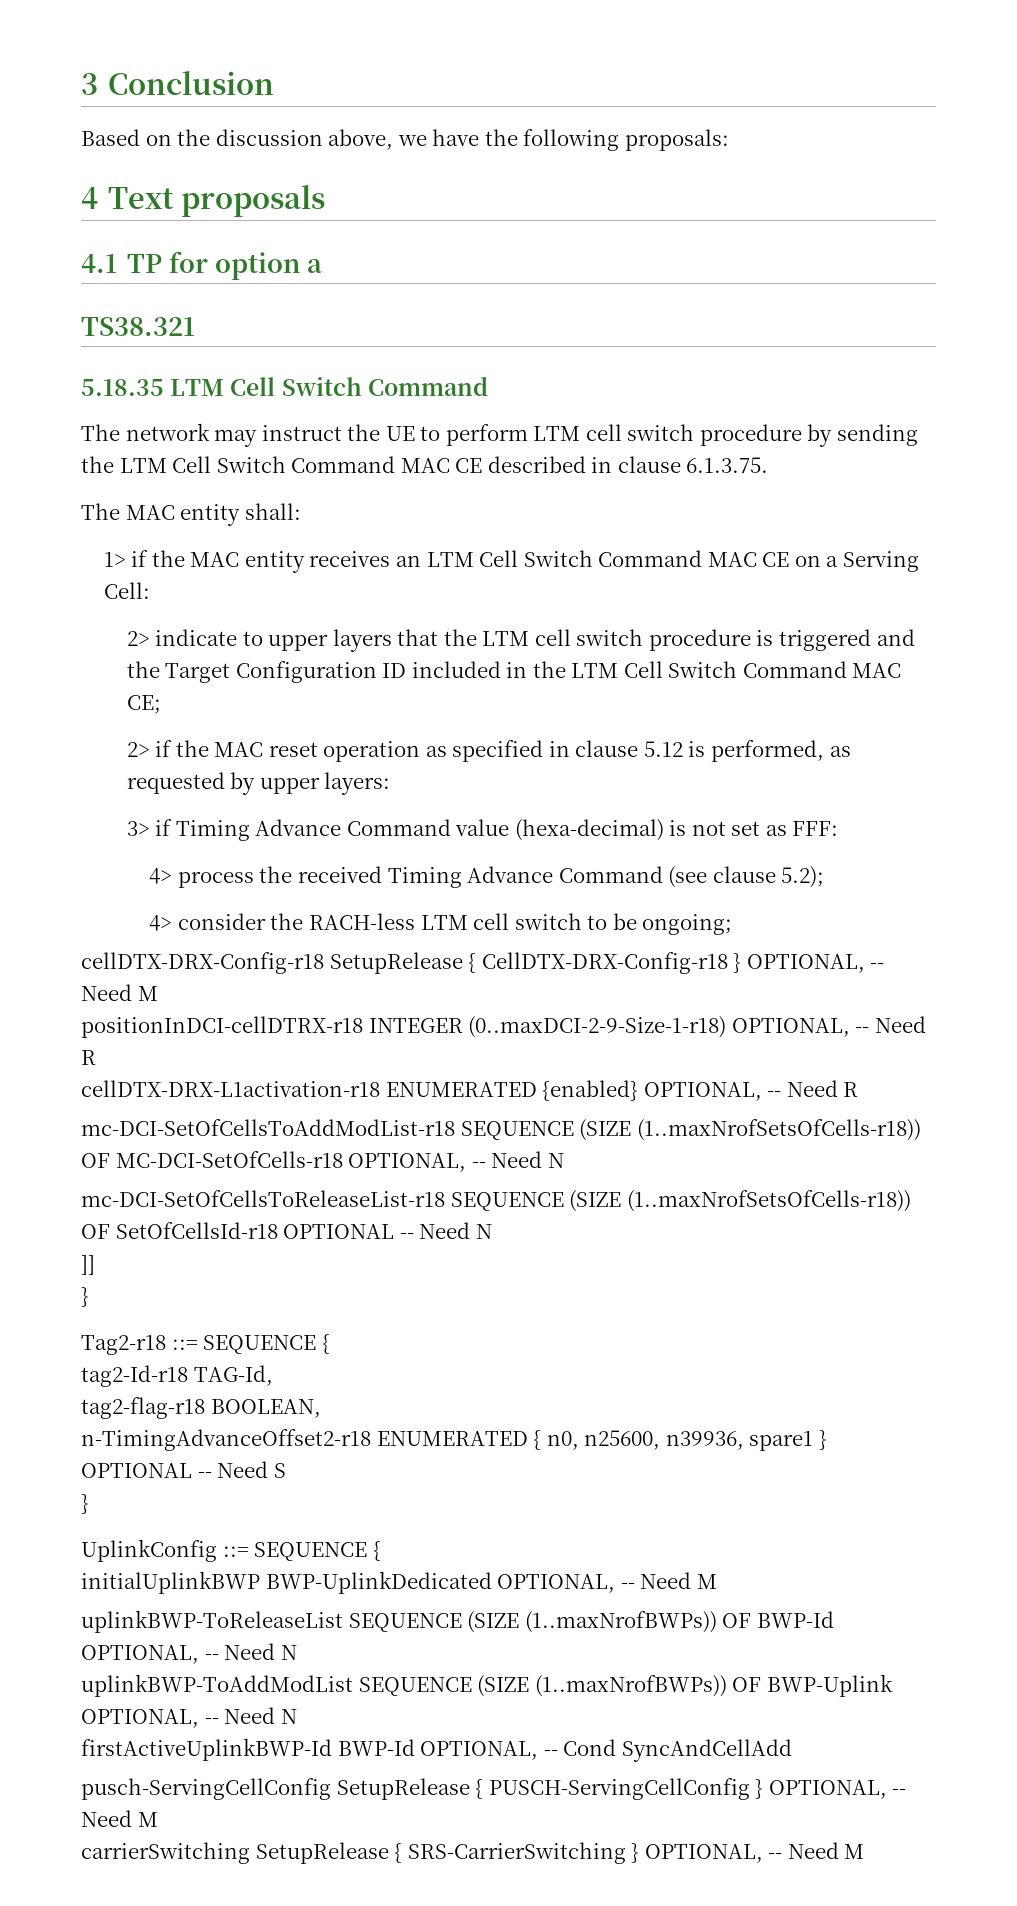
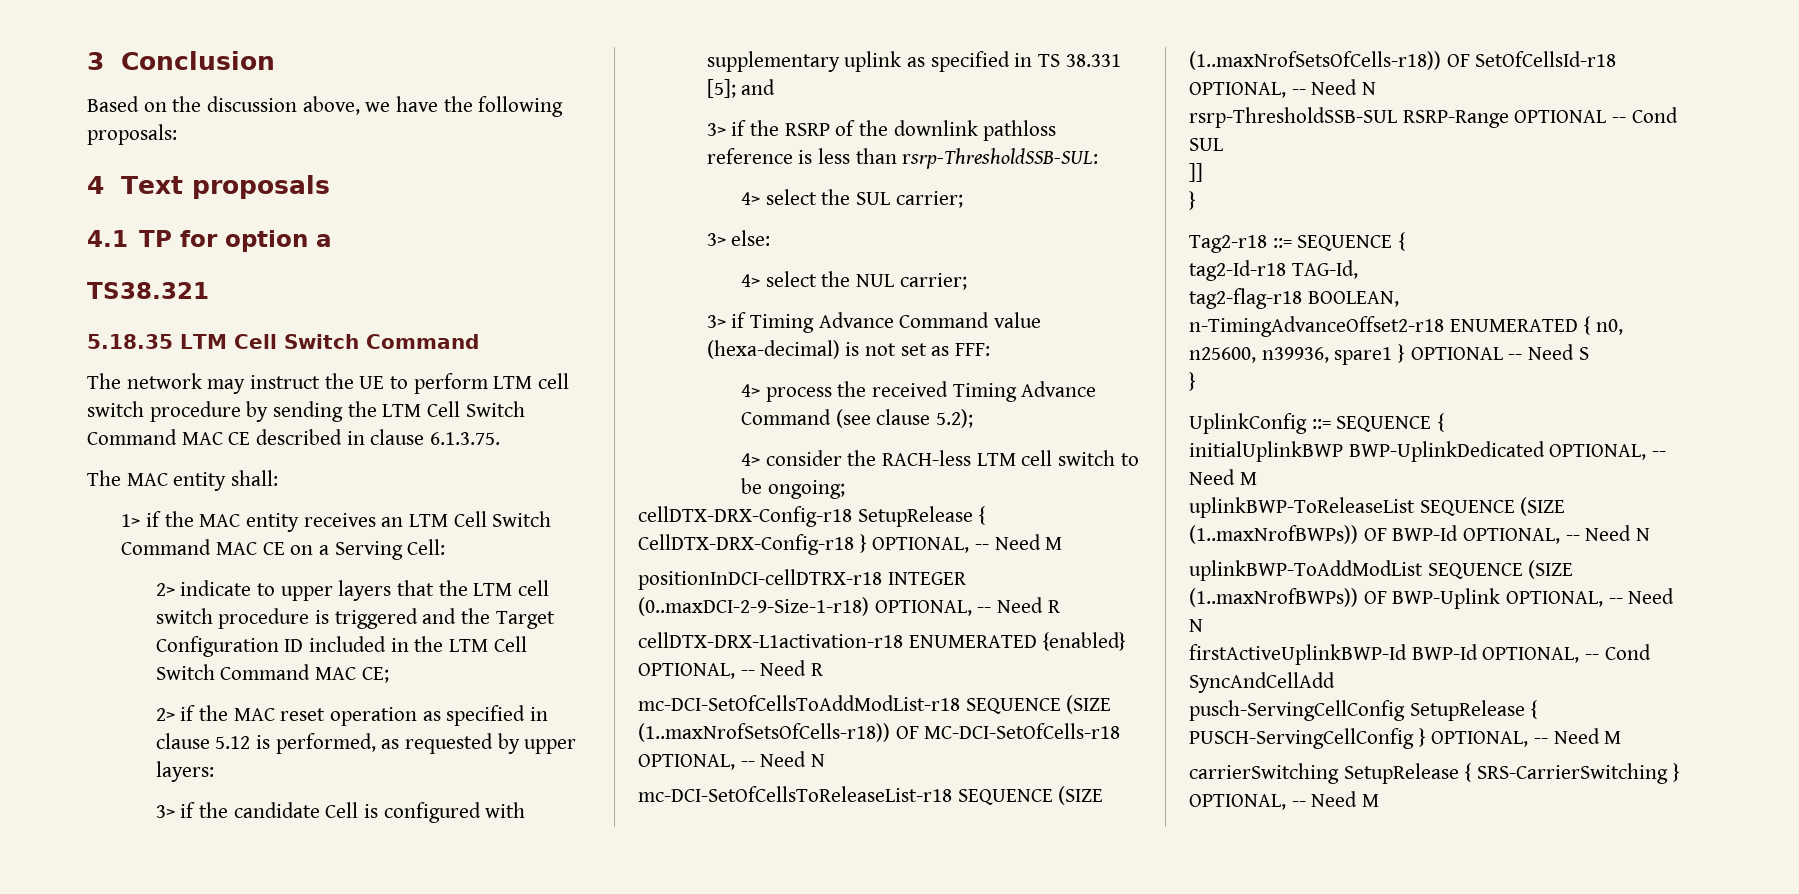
(391, 783) none -> [155,802,526,823] [706,51,1121,72] [706,79,776,98] [706,120,1057,141] [706,148,1099,169] [740,189,963,208] [706,230,771,246] [740,271,967,290] // 3> if the candidate Cell is configured with supplementary uplink as specified in TS 38.331 [5]; and // 3> if the RSRP of the downlink pathloss reference is less than rsrp-ThresholdSSB-SUL: // 4> select the SUL carrier; // 3> else: // 4> select the NUL carrier;
[283,1222,492,1239] OPTIONAL -- Need N -> [1189,79,1377,98] [1189,107,1678,128] [1189,138,1223,151] OPTIONAL, -- Need N // rsrp-ThresholdSSB-SUL RSRP-Range OPTIONAL -- Cond SUL

